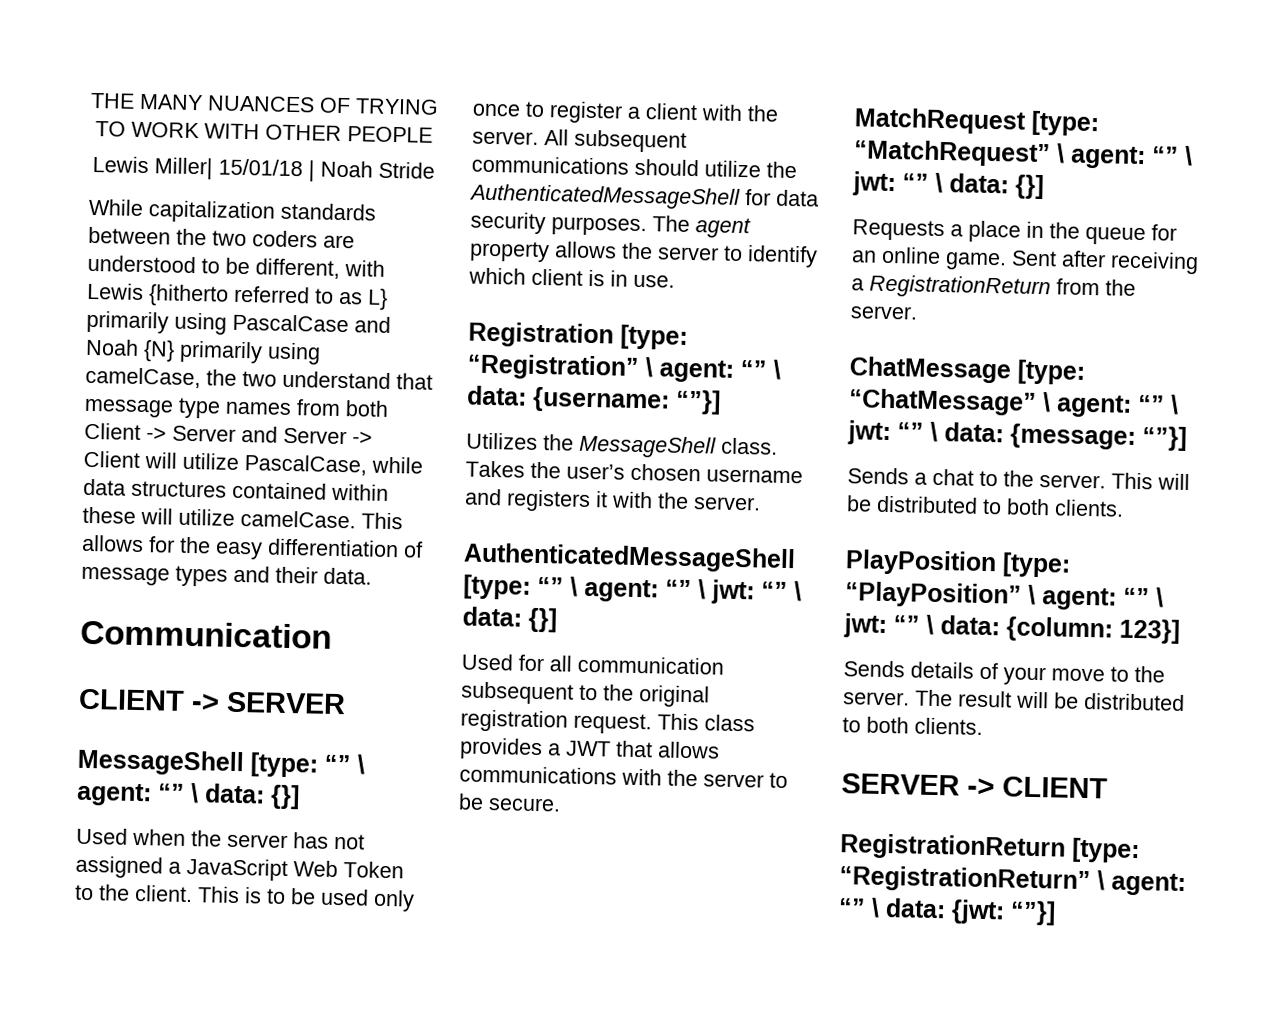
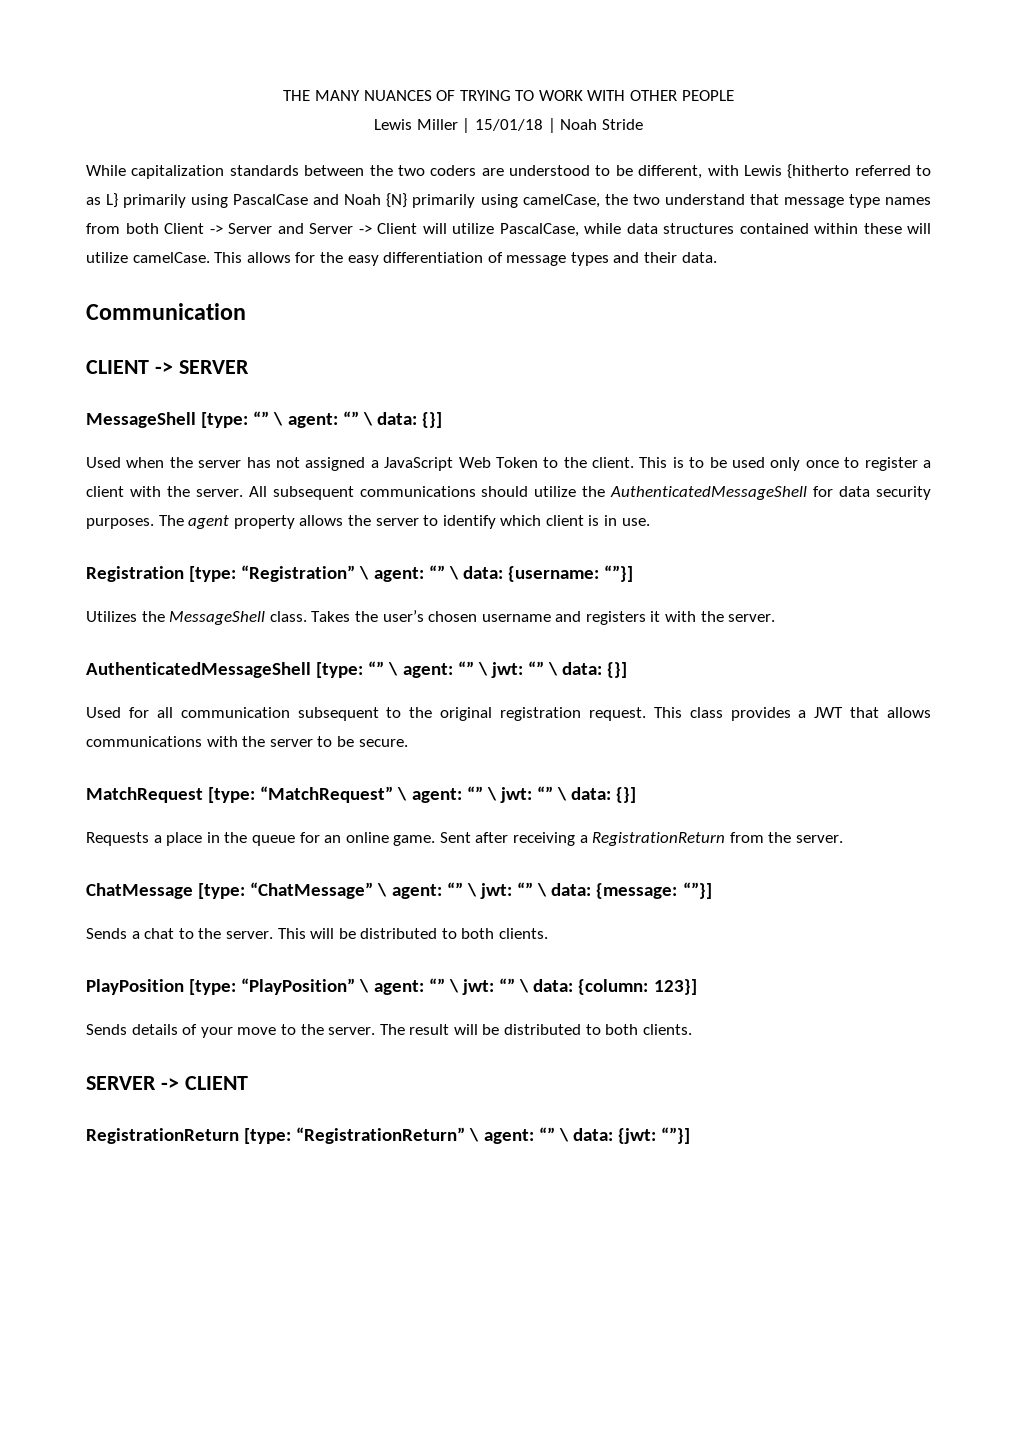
[153,157,213,180] Miller| -> [416,118,471,133] Miller |

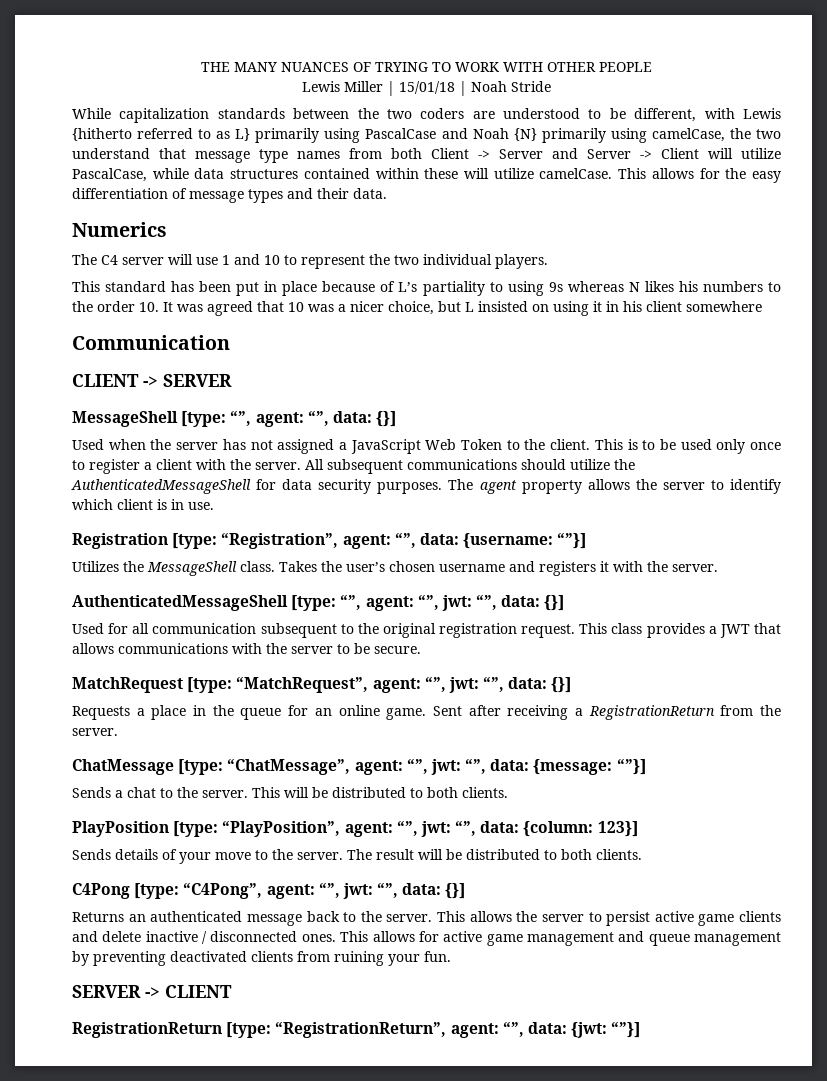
(717, 257) none -> [72,222,167,237] [72,254,548,269] [72,281,781,296] [72,301,762,316] // Numerics // The C4 server will use 1 and 10 to represent the two individual players. // This standard has been put in place because of L’s partiality to using 9s whereas N likes his numbers to the order 10. It was agreed that 10 was a nicer choice, but L insisted on using it in his client somewhere
[253,411,373,428] “” \ agent: “” \ -> [230,411,329,427] “”, agent: “”,
[241,565,459,582] “Registration” \ agent: “” \ -> [221,533,416,549] “Registration”, agent: “”,
[368,661,559,678] “” \ agent: “” \ jwt: “” \ -> [340,595,498,611] “”, agent: “”, jwt: “”,
[260,786,568,803] “MatchRequest” \ agent: “” \ jwt: “” \ -> [236,677,505,693] “MatchRequest”, agent: “”, jwt: “”,
[250,882,548,899] “ChatMessage” \ agent: “” \ jwt: “” \ -> [227,759,487,775] “ChatMessage”, agent: “”, jwt: “”,
[241,978,530,995] “PlayPosition” \ agent: “” \ jwt: “” \ -> [222,821,477,837] “PlayPosition”, agent: “”, jwt: “”,
(692, 1029) none -> [72,883,466,899] [72,911,781,926] [72,931,781,946] [72,951,451,966] // C4Pong [type: “C4Pong”, agent: “”, jwt: “”, data: {}] // Returns an authenticated message back to the server. This allows the server to persist active game clients and delete inactive / disconnected ones. This allows for active game management and queue management by preventing deactivated clients from ruining your fun.
[296,1127,569,1144] “RegistrationReturn” \ agent: “” \ -> [275,1022,524,1038] “RegistrationReturn”, agent: “”,

